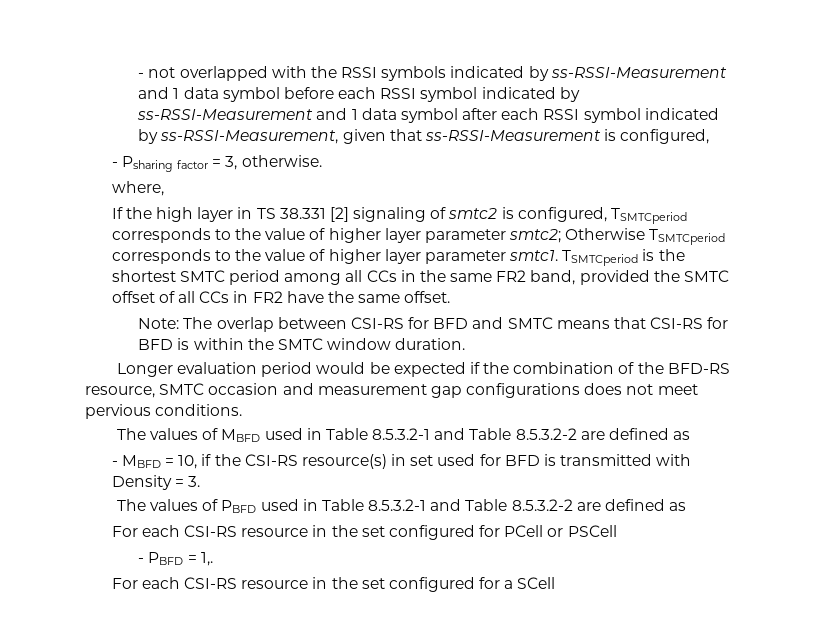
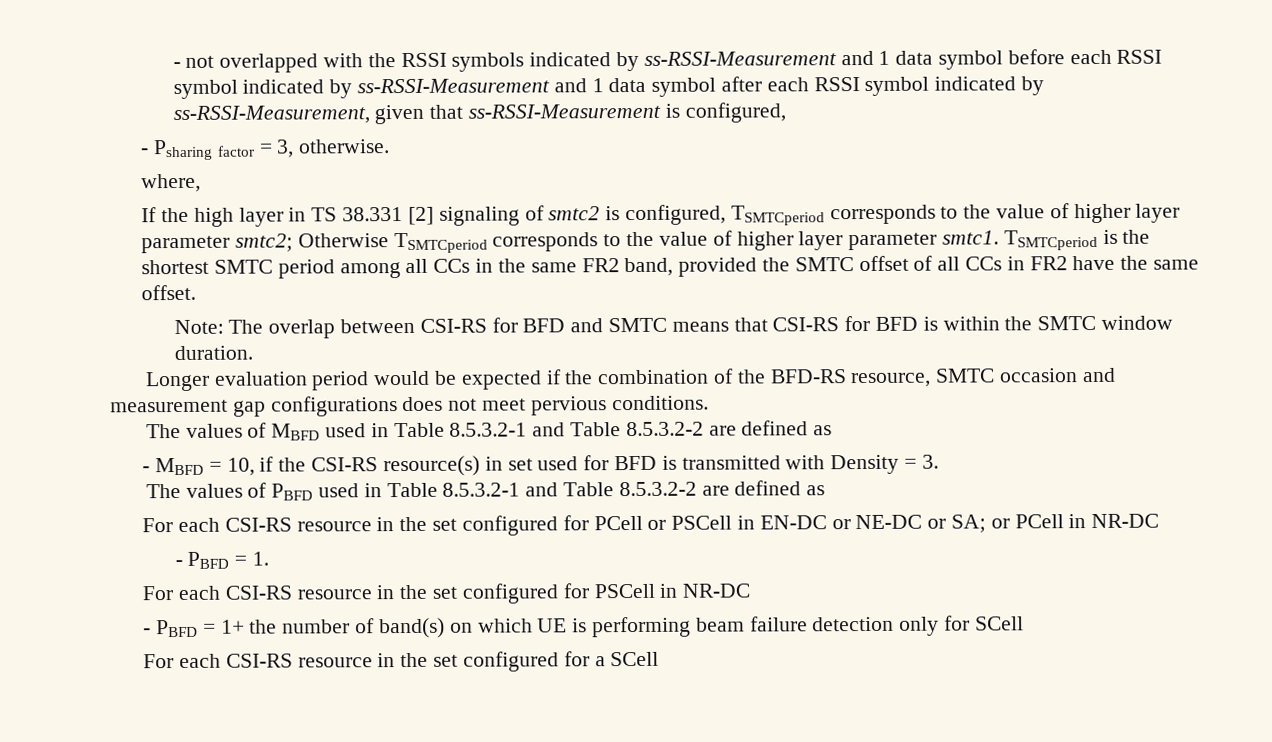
[138,552,213,566] // - PBFD = 1,. -> [736,513,1160,533] [174,551,269,569] [142,583,751,604] [143,615,1024,639] in EN-DC or NE-DC or SA; or PCell in NR-DC // - PBFD = 1. // For each CSI-RS resource in the set configured for PSCell in NR-DC // - PBFD = 1+ the number of band(s) on which UE is performing beam failure detection only for SCell

